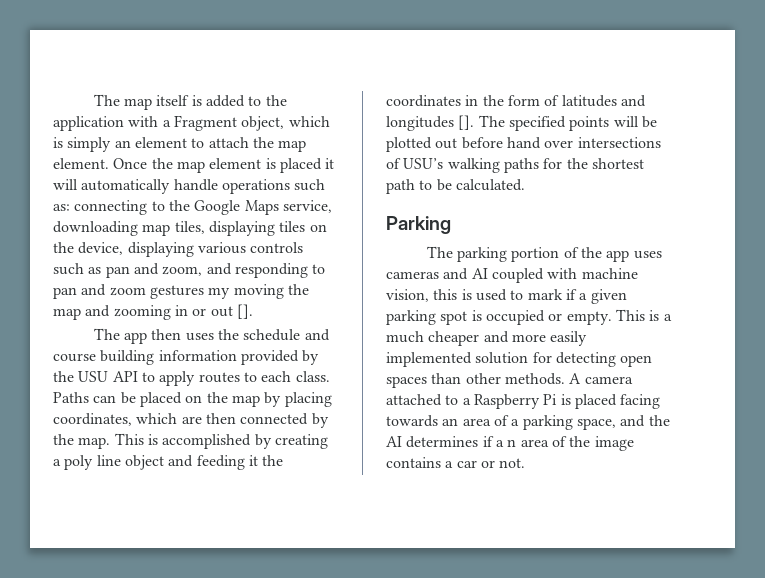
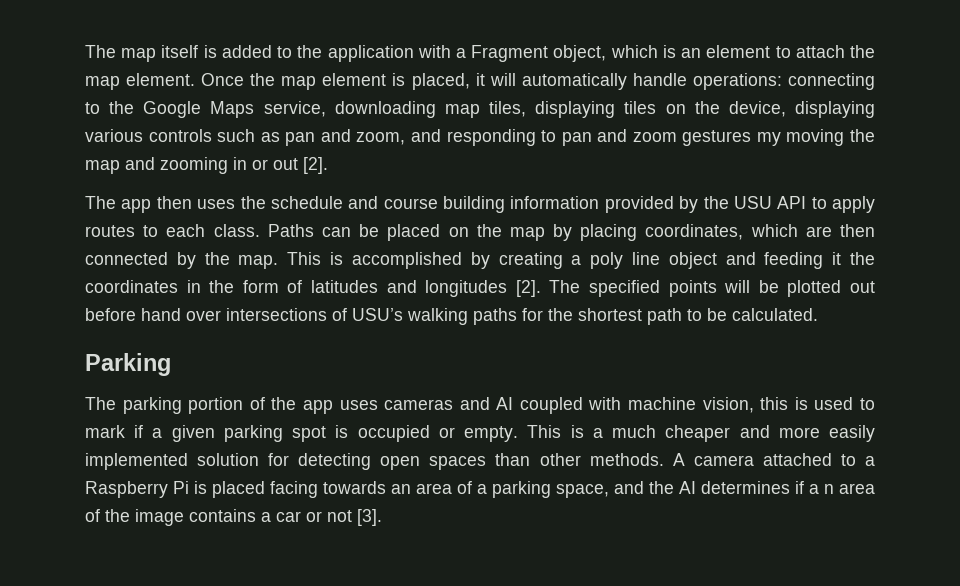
[67,137,112,152] simply -> (676, 51) none
[279,158,322,173] placed -> [411,73,470,90] placed,
[221,179,326,194] [53,204,70,211] operations such as: -> [692,73,782,90] operations:
[236,304,253,319] []. -> [303,157,328,174] [2].
[458,115,475,130] []. -> [515,280,541,297] [2].
[499,458,526,468] not. -> [327,509,382,526] not [3].

